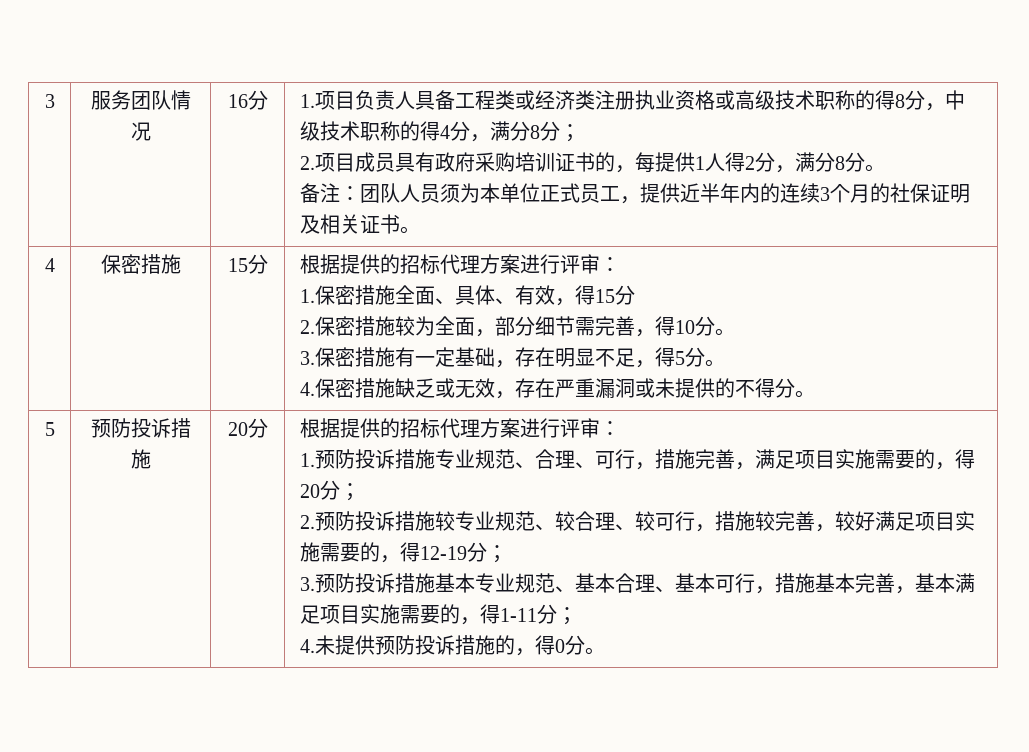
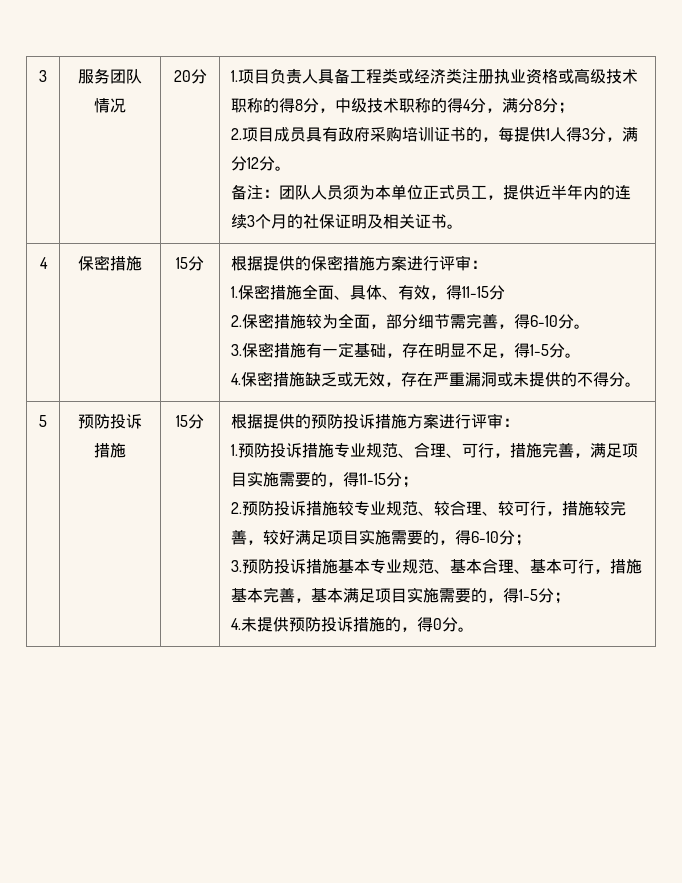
[227,94,248,108] 16 -> [173,70,191,82] 20
[744,152,845,173] 2分，满分8 -> [582,127,639,142] [231,156,260,171] 3分，满分12
[399,254,480,274] 招标代理 -> [311,255,376,271] 保密措施
[594,289,615,303] 15 -> [462,286,490,298] 11-15
[674,320,695,334] 10 -> [530,315,559,327] 6-10
[674,351,685,365] 5 -> [530,344,550,356] 1-5
[227,418,268,438] [299,418,480,438] 20分 | 根据提供的招标代理 -> [176,414,204,429] [231,414,408,429] 15分 | 根据提供的预防投诉措施
[299,484,320,498] 20 -> [359,473,387,485] 11-15
[419,546,467,560] 12-19 -> [471,531,500,543] 6-10
[499,608,537,622] 1-11 -> [519,589,539,601] 1-5

